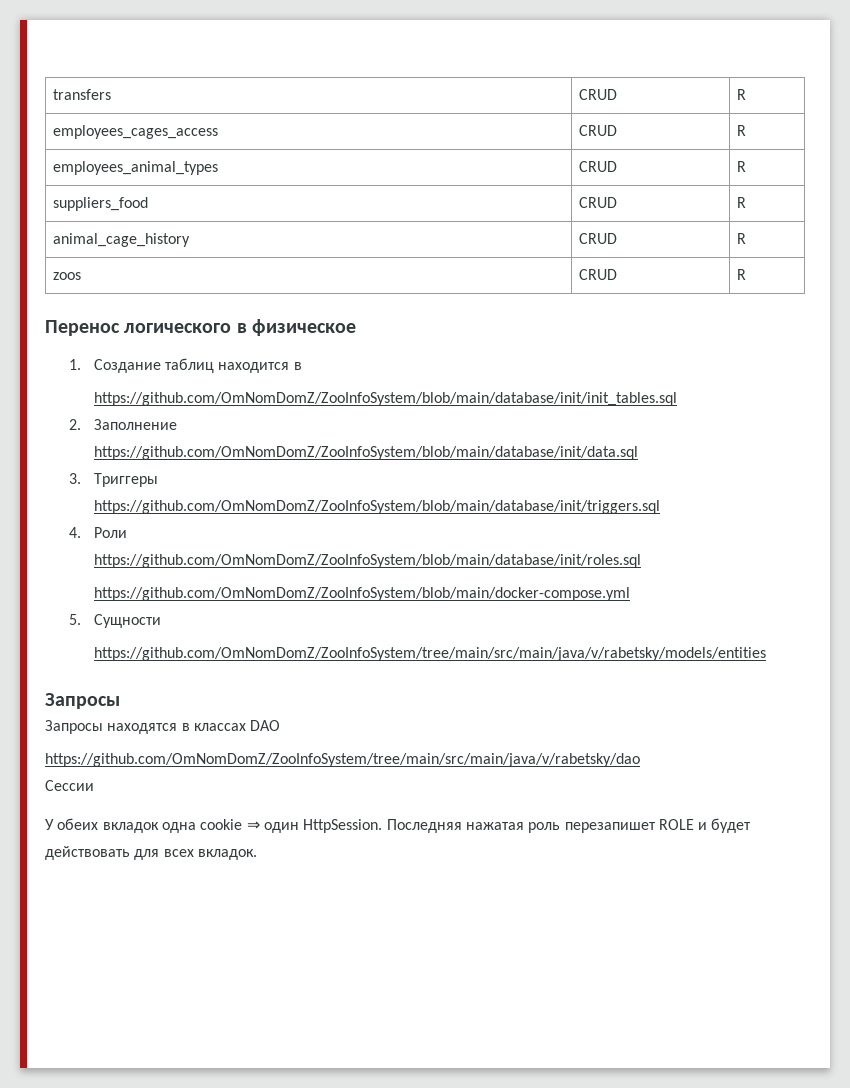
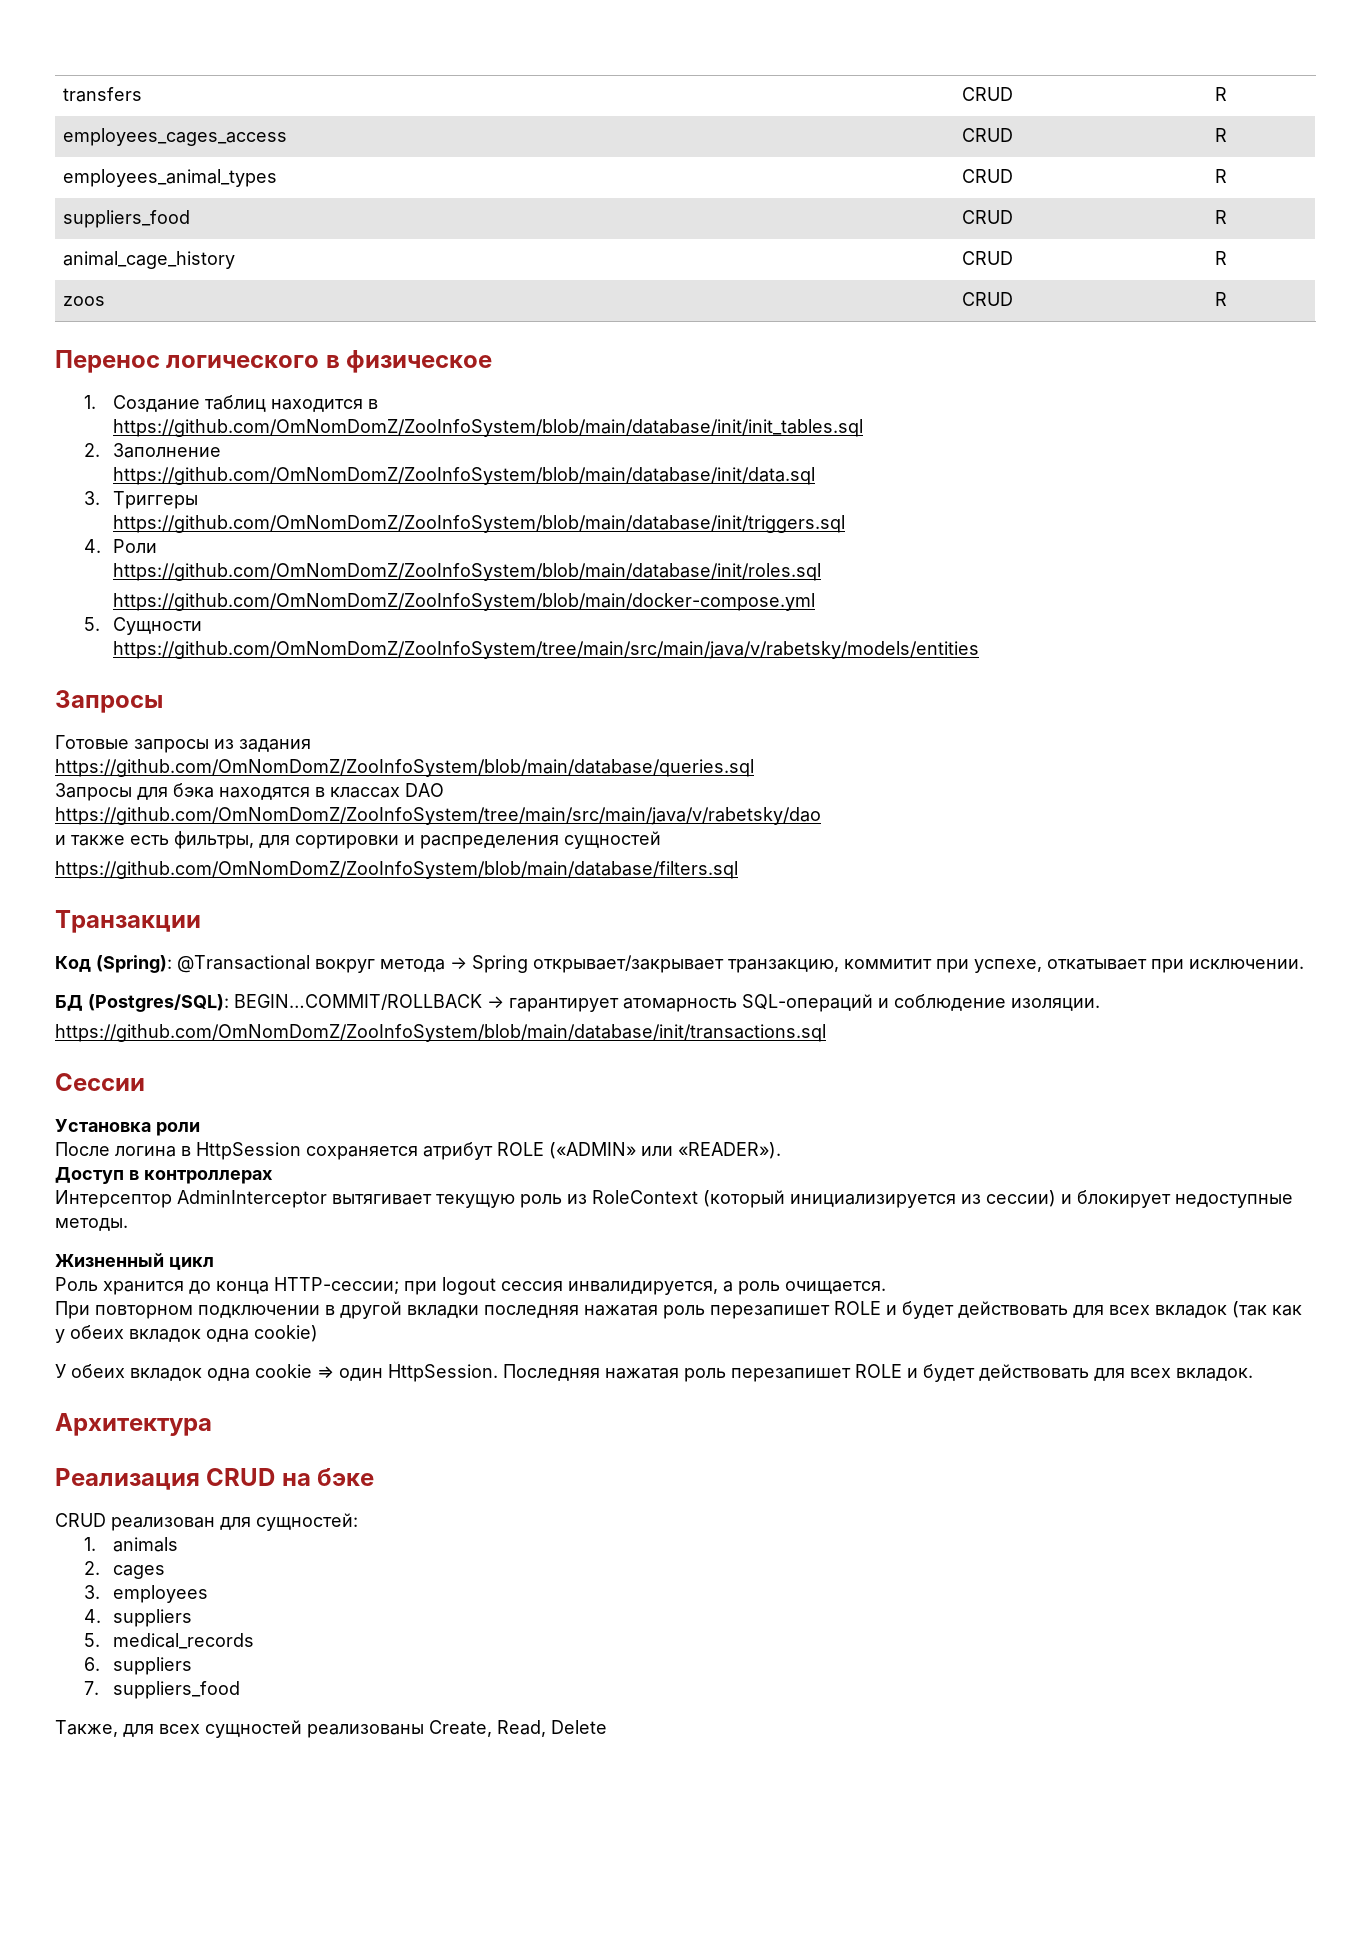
[45,720,103,734] // Запросы -> [55,735,311,753] [55,759,754,777] [55,783,214,801] // Готовые запросы из задания // https://github.com/OmNomDomZ/ZooInfoSystem/blob/main/database/queries.sql // Запросы для бэка
[45,780,94,791] Сессии -> [55,831,661,849] [55,861,738,879] [55,910,201,933] [55,955,1304,973] [55,994,1100,1012] [55,1024,826,1042] [55,1073,145,1091] [55,1119,200,1136] [55,1142,781,1160] [55,1167,273,1184] [55,1190,1293,1208] [55,1218,128,1231] [55,1253,214,1270] [55,1277,886,1295] [55,1301,1302,1319] [55,1325,318,1343] и также есть фильтры, для сортировки и распределения сущностей // https://github.com/OmNomDomZ/ZooInfoSystem/blob/main/database/filters.sql // Транзакции // Код (Spring): @Transactional вокруг метода → Spring открывает/закрывает транзакцию, коммитит при успехе, откатывает при исключении. // БД (Postgres/SQL): BEGIN…COMMIT/ROLLBACK → гарантирует атомарность SQL-операций и соблюдение изоляции. // https://github.com/OmNomDomZ/ZooInfoSystem/blob/main/database/init/transactions.sql // Сессии // Установка роли // После логина в HttpSession сохраняется атрибут ROLE («ADMIN» или «READER»). // Доступ в контроллерах // Интерсептор AdminInterceptor вытягивает текущую роль из RoleContext (который инициализируется из сессии) и блокирует недоступные методы. // Жизненный цикл // Роль хранится до конца HTTP-сессии; при logout сессия инвалидируется, а роль очищается. // При повторном подключении в другой вкладки последняя нажатая роль перезапишет ROLE и будет действовать для всех вкладок (так как у обеих вкладок одна cookie)
(257, 854) none -> [55,1413,212,1436] [55,1468,375,1490] [55,1513,358,1531] [84,1537,179,1552] [84,1561,166,1579] [84,1585,209,1603] [84,1609,193,1627] [84,1633,255,1649] [84,1657,193,1675] [84,1681,241,1699] [55,1720,607,1738] // Архитектура // Реализация CRUD на бэке // CRUD реализован для сущностей: // 1. animals // 2. cages // 3. employees // 4. suppliers // 5. medical_records // 6. suppliers // 7. suppliers_food // Также, для всех сущностей реализованы Create, Read, Delete

